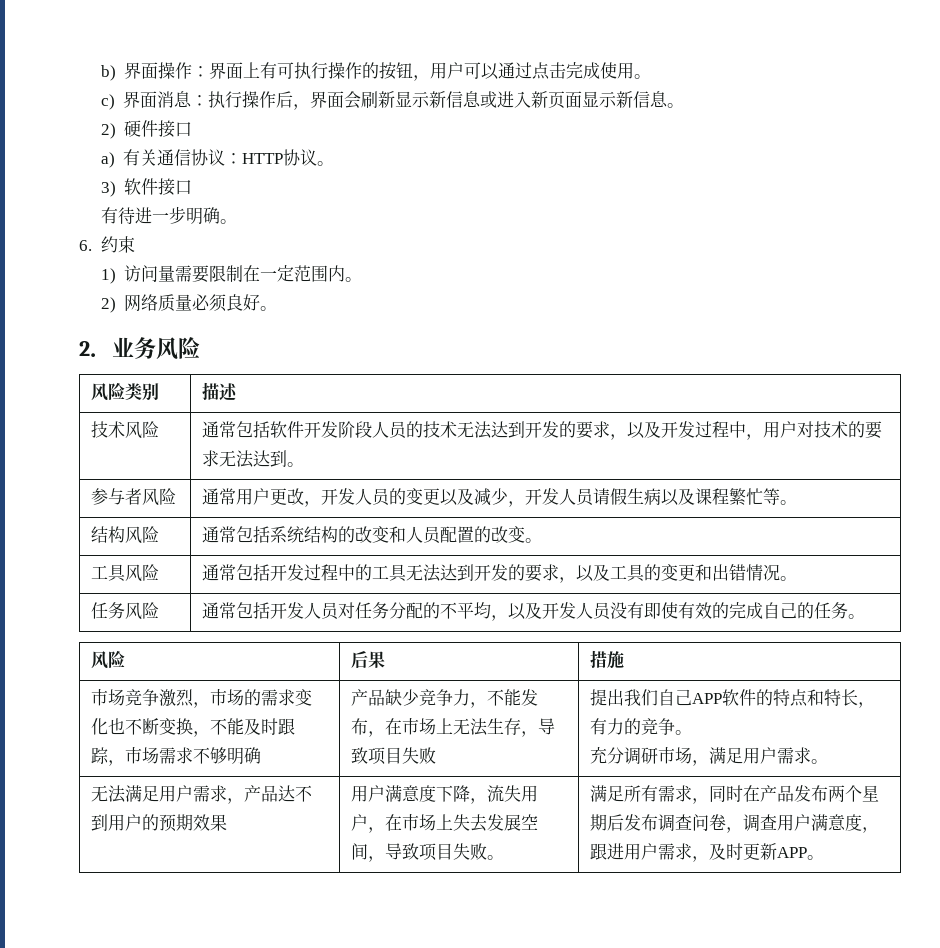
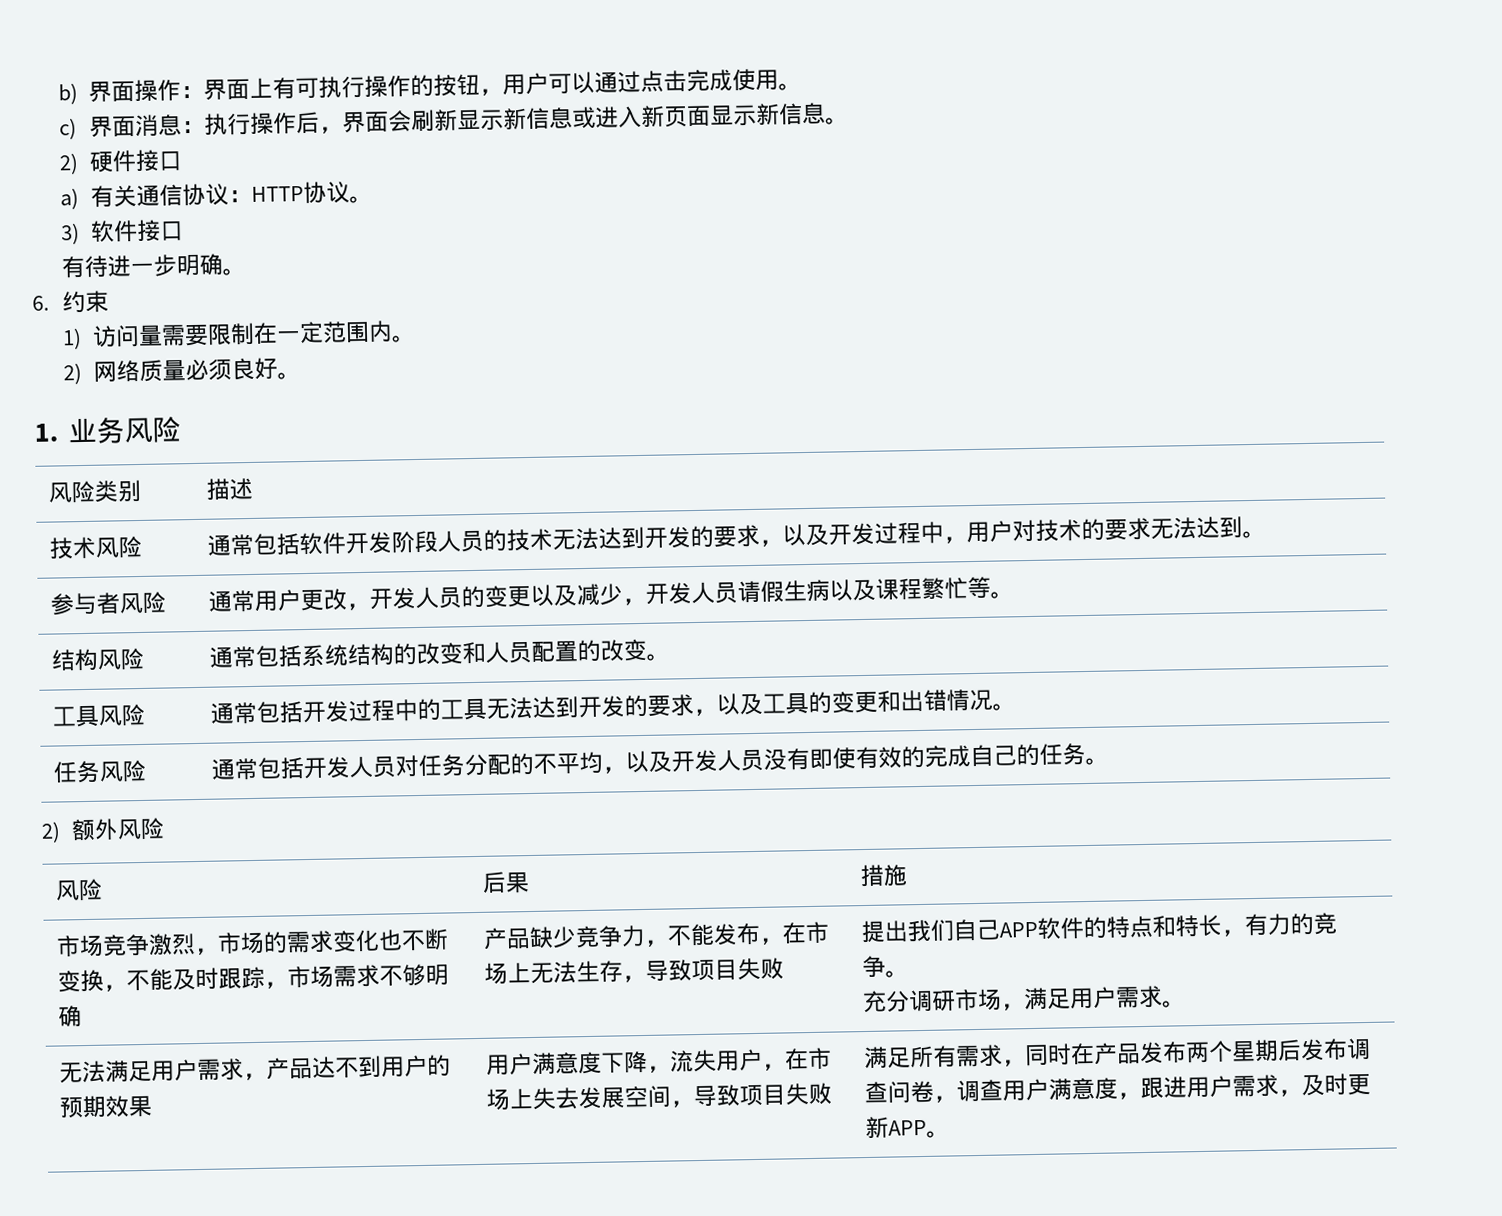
[79,341,112,357] 2． -> [34,423,58,442] 1.
(865, 616) none -> [41,817,165,843] // 2)额外风险
[486,855,504,860] 。 -> (832, 1094) none

